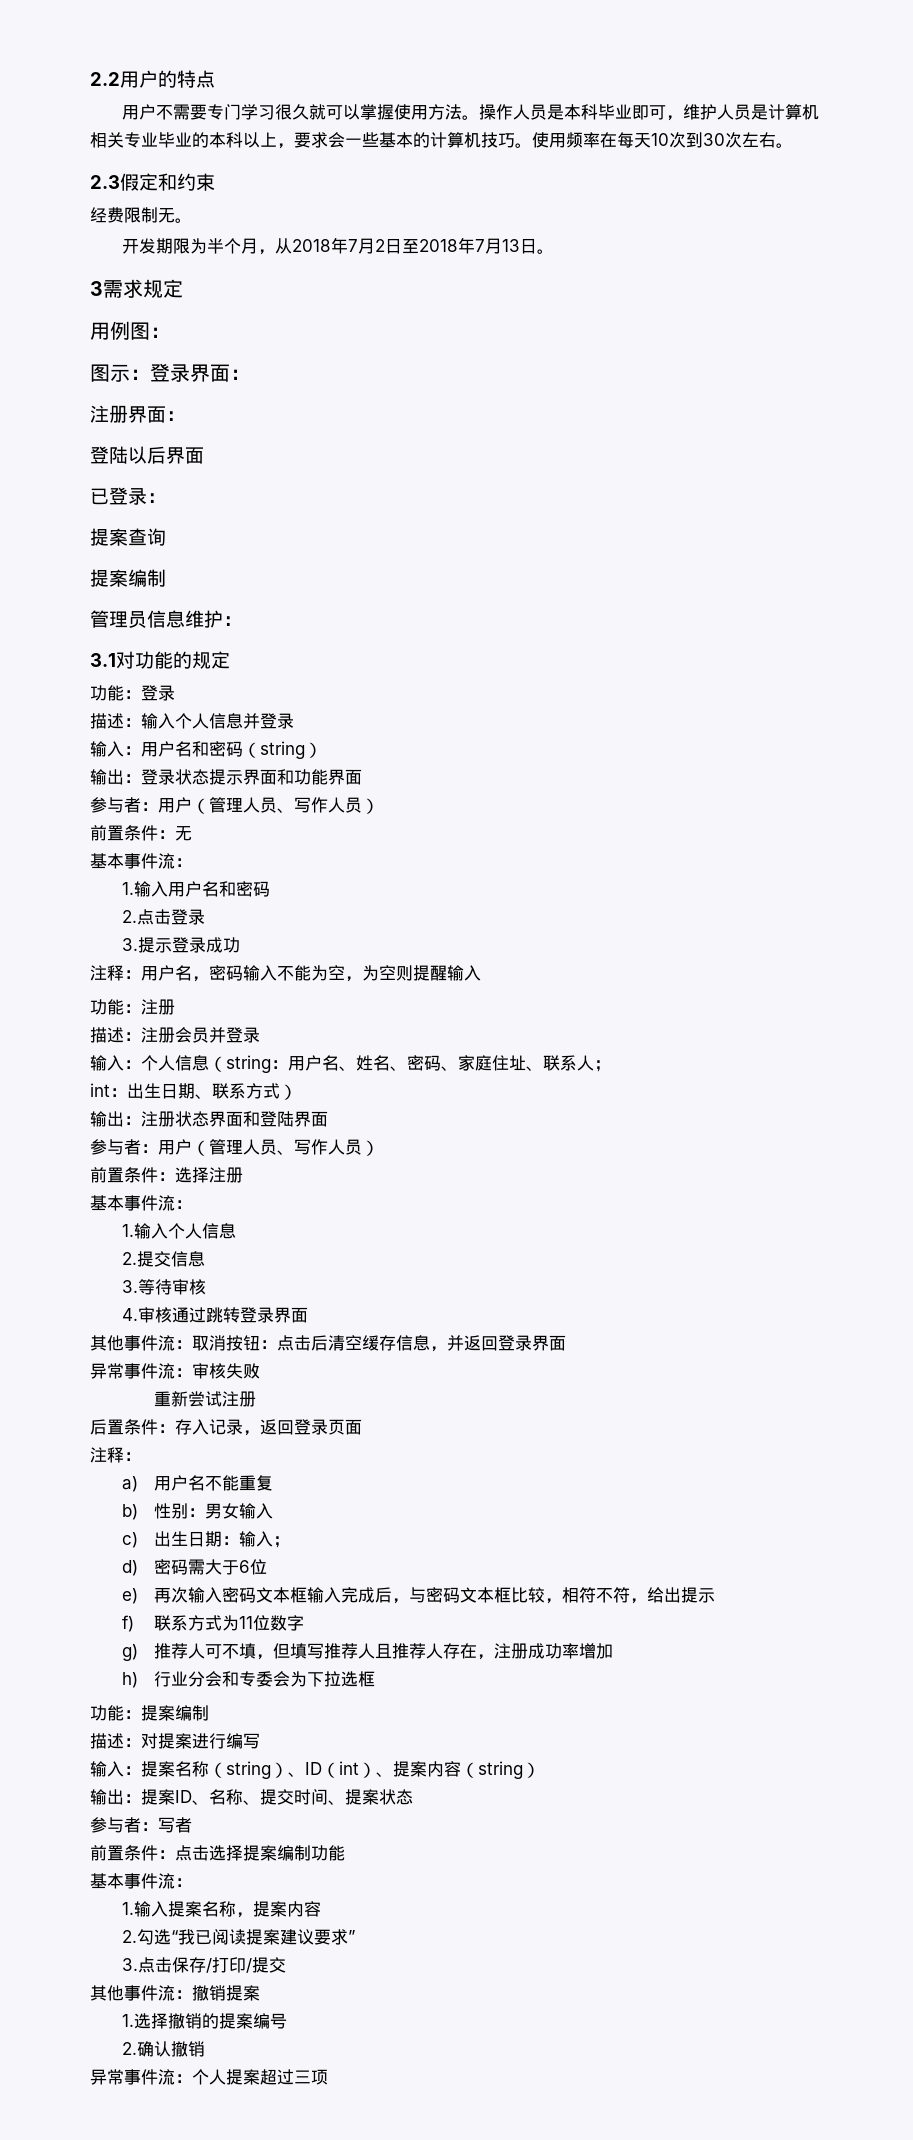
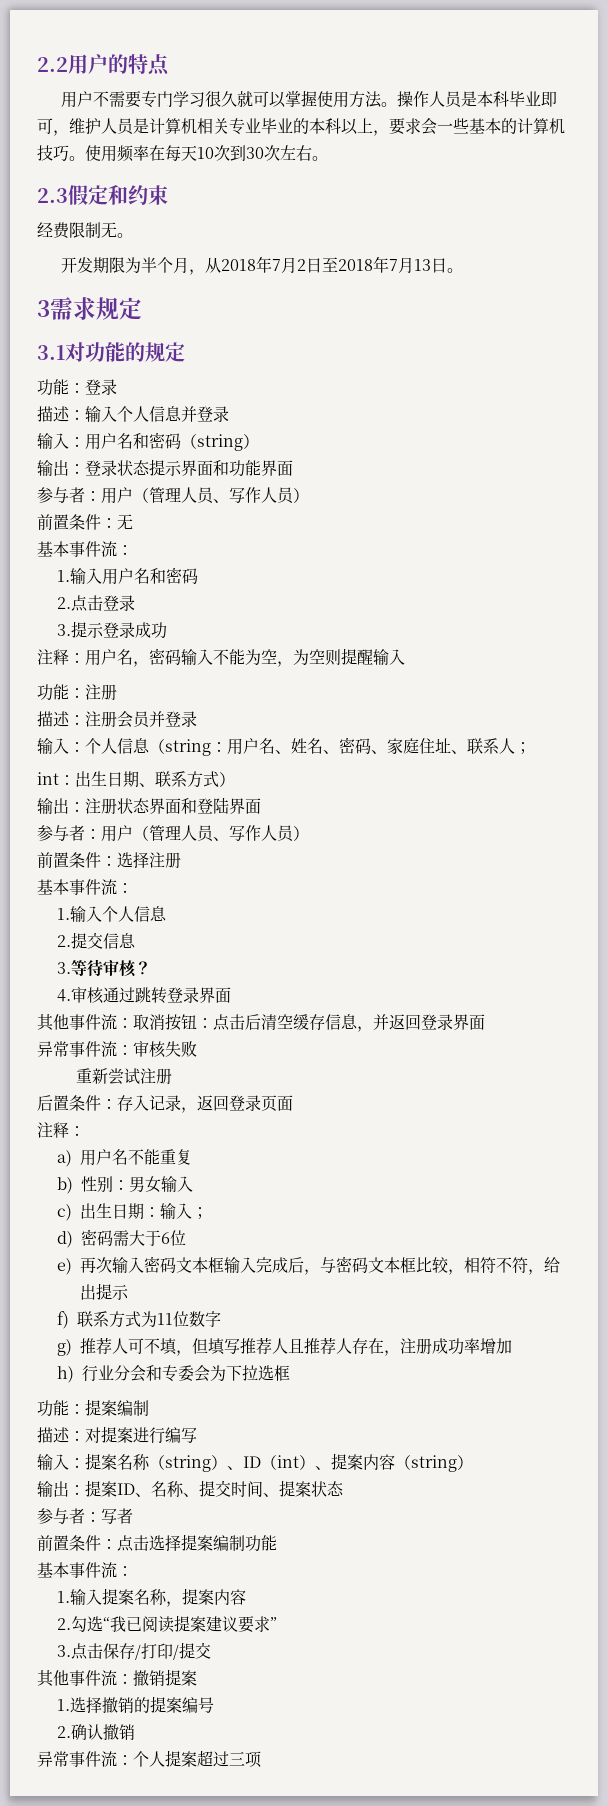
[90,321,170,340] [90,363,250,382] [90,405,185,423] [90,446,204,464] [90,487,166,505] [90,528,166,546] [90,569,166,587] [90,610,242,628] // 用例图： // 图示：登录界面： // 注册界面： // 登陆以后界面 // 已登录： // 提案查询 // 提案编制 // 管理员信息维护： -> (142, 308) none
(206, 1287) none -> [134,961,151,975] ？

